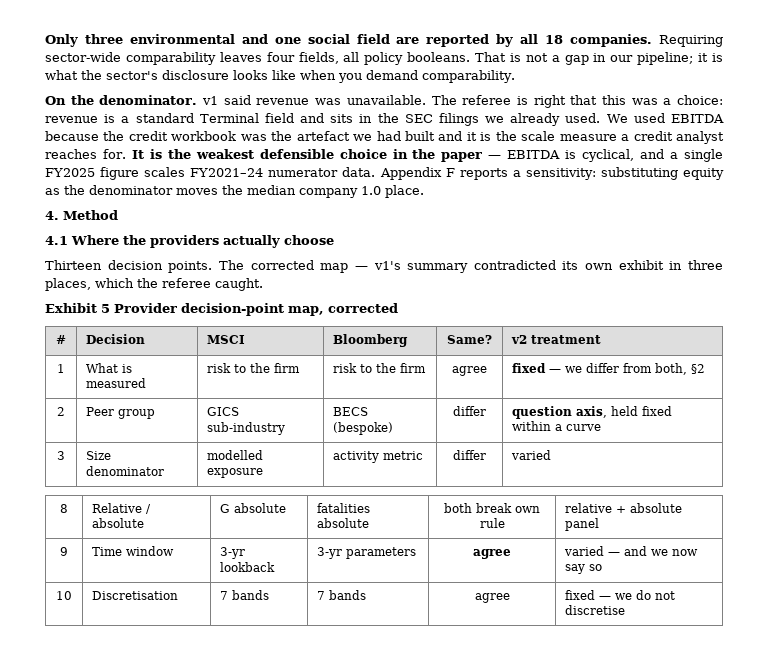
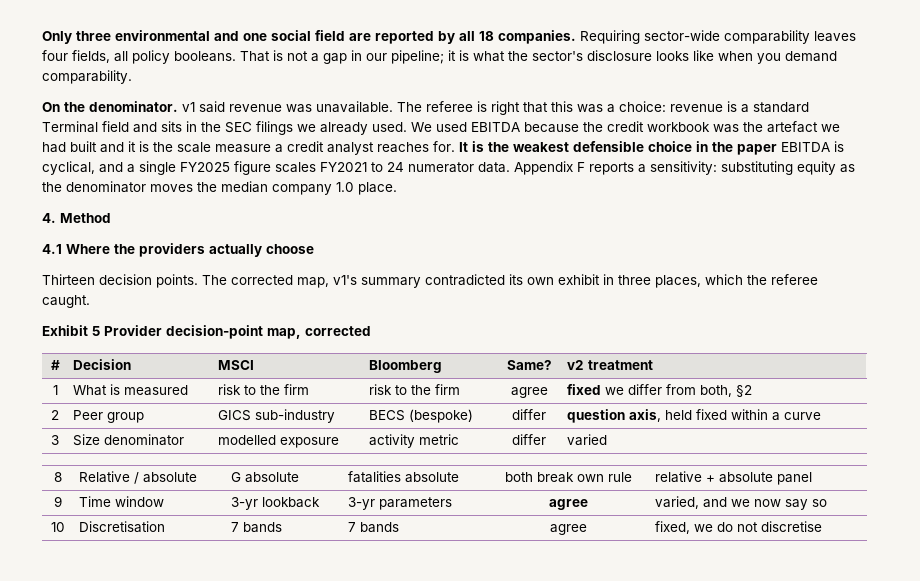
[488,155,502,159] — -> (777, 149) none
[190,168,264,177] FY2021–24 -> [320,162,404,172] FY2021 to 24
[320,263,368,273] map — -> [297,277,329,288] map,
[549,369,562,373] — -> (602, 389) none
[564,546,621,556] varied — -> [655,496,700,509] varied,
[565,590,612,600] fixed — -> [655,521,691,534] fixed,

